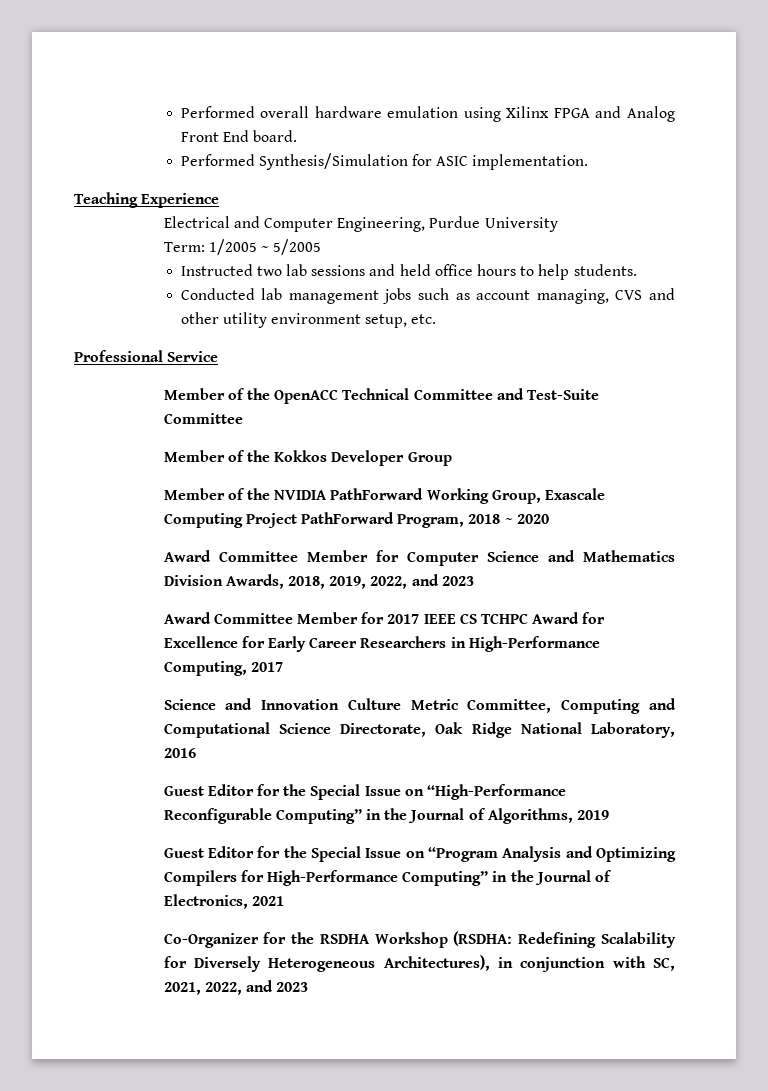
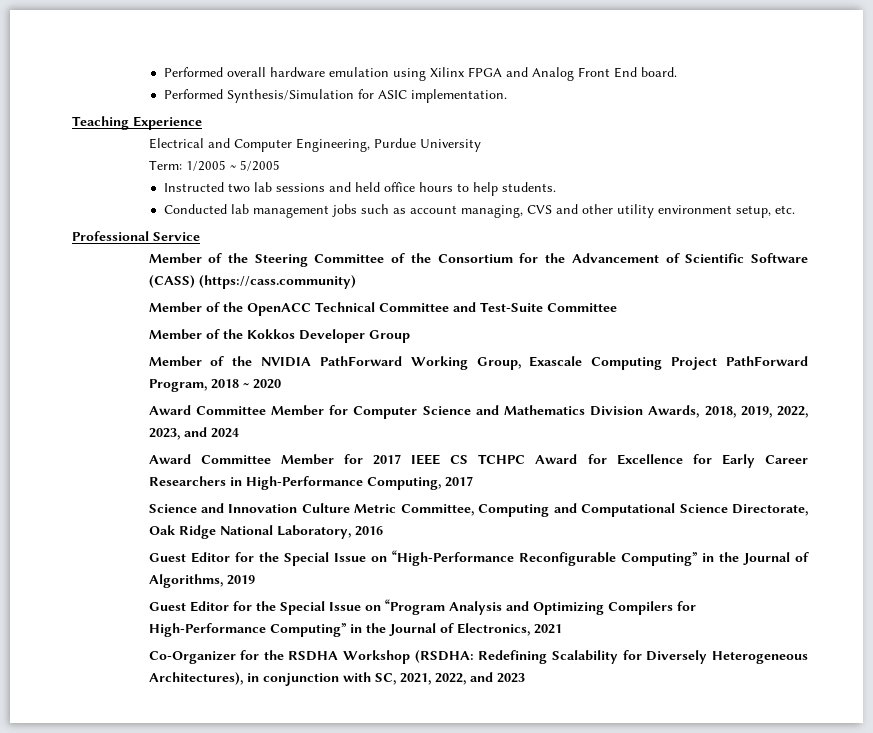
(219, 356) none -> [148,253,808,267] [148,275,356,289] // Member of the Steering Committee of the Consortium for the Advancement of Scientific Software (CASS) (https://cass.community)
[411,574,474,586] and 2023 -> [148,427,239,440] 2023, and 2024

